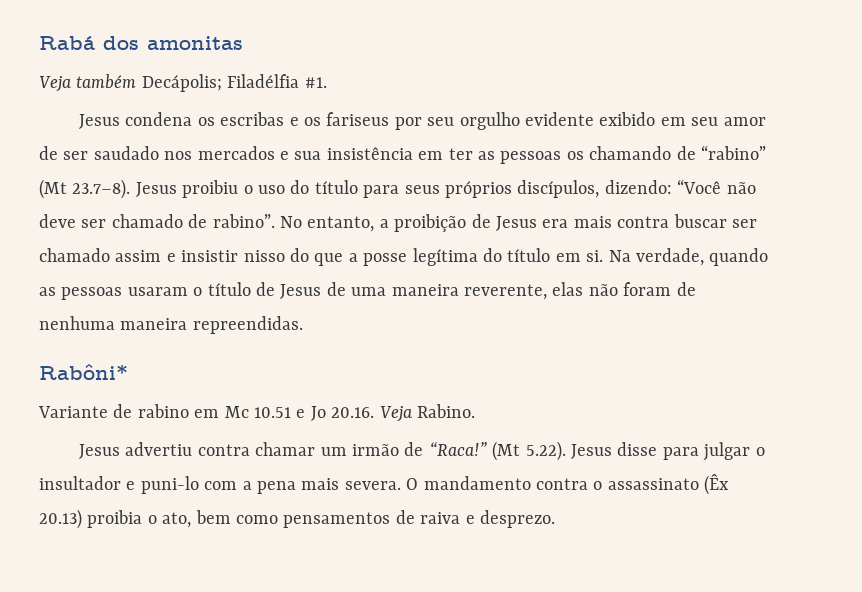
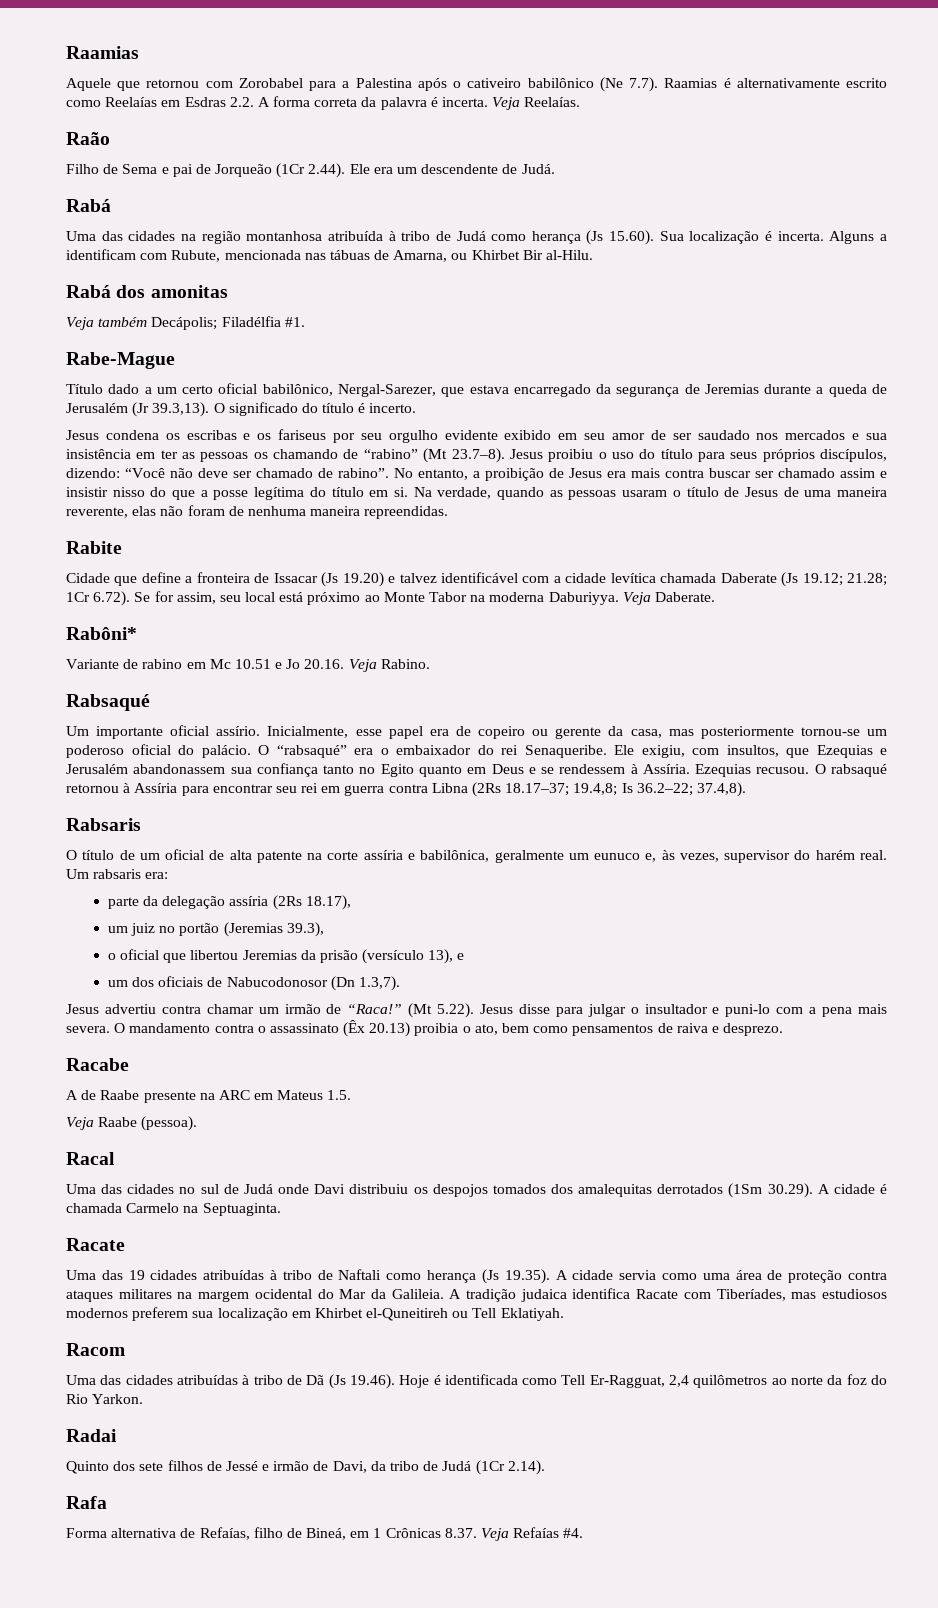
(39, 43) none -> [66,46,139,59] [66,77,888,92] [66,96,581,110] [66,132,110,145] [66,163,555,178] [66,199,111,212] [66,230,887,245] [66,249,594,262] Raamias // Aquele que retornou com Zorobabel para a Palestina após o cativeiro babilônico (Ne 7.7). Raamias é alternativamente escrito como Reelaías em Esdras 2.2. A forma correta da palavra é incerta. Veja Reelaías. // Raão // Filho de Sema e pai de Jorqueão (1Cr 2.44). Ele era um descendente de Judá. // Rabá // Uma das cidades na região montanhosa atribuída à tribo de Judá como herança (Js 15.60). Sua localização é incerta. Alguns a identificam com Rubute, mencionada nas tábuas de Amarna, ou Khirbet Bir al-Hilu. //
(327, 82) none -> [66,352,175,369] [66,383,888,397] [66,402,417,417] // Rabe-Mague // Título dado a um certo oficial babilônico, Nergal-Sarezer, que estava encarregado da segurança de Jeremias durante a queda de Jerusalém (Jr 39.3,13). O significado do título é incerto.
(303, 325) none -> [66,541,122,554] [66,572,888,587] [66,591,715,606] // Rabite // Cidade que define a fronteira de Issacar (Js 19.20) e talvez identificável com a cidade levítica chamada Daberate (Js 19.12; 21.28; 1Cr 6.72). Se for assim, seu local está próximo ao Monte Tabor na moderna Daburiyya. Veja Daberate.
(475, 411) none -> [66,694,150,711] [66,725,888,739] [66,744,887,758] [66,763,888,777] [66,782,746,797] [66,818,141,831] [66,849,887,863] [66,869,169,879] [107,895,351,910] [107,922,324,937] [107,949,465,964] [107,976,400,991] // Rabsaqué // Um importante oficial assírio. Inicialmente, esse papel era de copeiro ou gerente da casa, mas posteriormente tornou-se um poderoso oficial do palácio. O “rabsaqué” era o embaixador do rei Senaqueribe. Ele exigiu, com insultos, que Ezequias e Jerusalém abandonassem sua confiança tanto no Egito quanto em Deus e se rendessem à Assíria. Ezequias recusou. O rabsaqué retornou à Assíria para encontrar seu rei em guerra contra Libna (2Rs 18.17–37; 19.4,8; Is 36.2–22; 37.4,8). // Rabsaris // O título de um oficial de alta patente na corte assíria e babilônica, geralmente um eunuco e, às vezes, supervisor do harém real. Um rabsaris era: // parte da delegação assíria (2Rs 18.17), // um juiz no portão (Jeremias 39.3), // o oficial que libertou Jeremias da prisão (versículo 13), e // um dos oficiais de Nabucodonosor (Dn 1.3,7).
(555, 519) none -> [66,1058,129,1071] [66,1090,352,1103] [66,1116,198,1131] [66,1152,115,1165] [66,1183,887,1198] [66,1203,281,1216] [66,1238,125,1251] [66,1269,888,1284] [66,1288,888,1302] [66,1307,564,1321] [66,1343,125,1356] [66,1374,888,1389] [66,1394,144,1404] [66,1429,117,1442] [66,1460,545,1475] [66,1496,107,1509] [66,1527,584,1541] // Racabe // A de Raabe presente na ARC em Mateus 1.5. // Veja Raabe (pessoa). // Racal // Uma das cidades no sul de Judá onde Davi distribuiu os despojos tomados dos amalequitas derrotados (1Sm 30.29). A cidade é chamada Carmelo na Septuaginta. // Racate // Uma das 19 cidades atribuídas à tribo de Naftali como herança (Js 19.35). A cidade servia como uma área de proteção contra ataques militares na margem ocidental do Mar da Galileia. A tradição judaica identifica Racate com Tiberíades, mas estudiosos modernos preferem sua localização em Khirbet el-Quneitireh ou Tell Eklatiyah. // Racom // Uma das cidades atribuídas à tribo de Dã (Js 19.46). Hoje é identificada como Tell Er-Ragguat, 2,4 quilômetros ao norte da foz do Rio Yarkon. // Radai // Quinto dos sete filhos de Jessé e irmão de Davi, da tribo de Judá (1Cr 2.14). // Rafa // Forma alternativa de Refaías, filho de Bineá, em 1 Crônicas 8.37. Veja Refaías #4.

